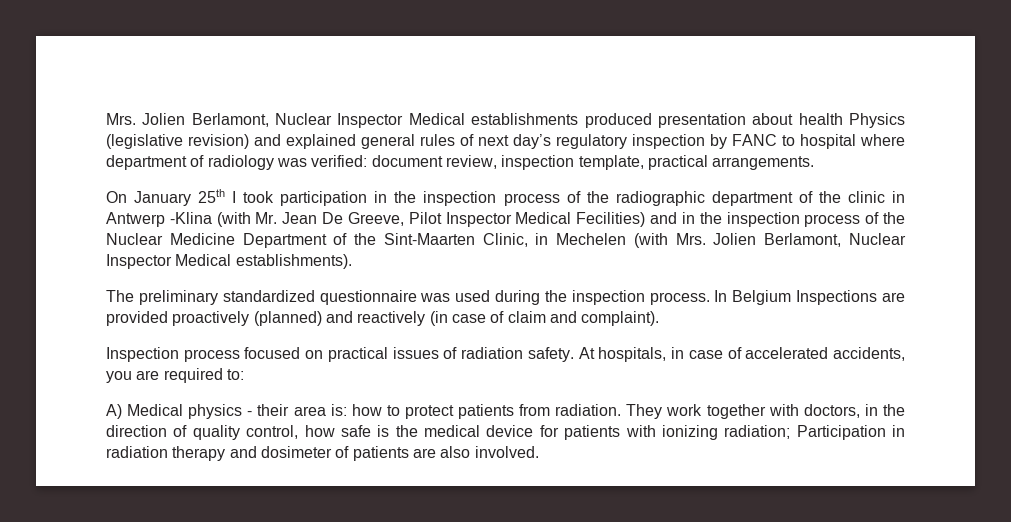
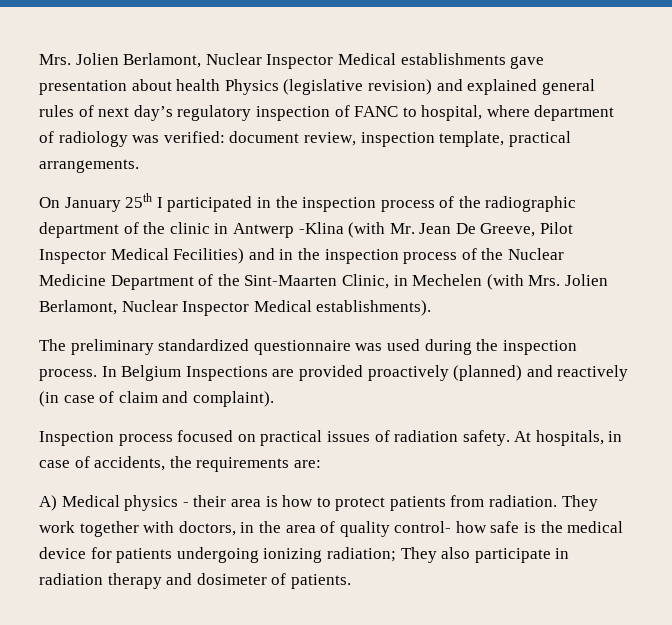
[584,113,652,128] produced -> [510,56,545,69] gave
[710,134,727,149] by -> [334,105,350,117] of
[800,134,856,149] hospital -> [421,105,483,121] hospital,
[243,191,368,206] took participation -> [167,196,253,212] participated
[745,347,906,361] [106,368,244,383] accelerated accidents, you are required to: -> [94,456,321,472] accidents, the requirements are:
[330,404,347,416] is: -> [265,496,278,507] is
[106,425,167,437] direction -> [285,525,316,533] area
[246,425,299,439] control, -> [394,521,452,533] control-
[625,425,656,437] with -> [176,547,259,563] undergoing
[796,425,886,440] Participation -> [400,547,551,563] They also participate
[352,446,539,461] patients are also involved. -> [290,574,351,589] patients.

